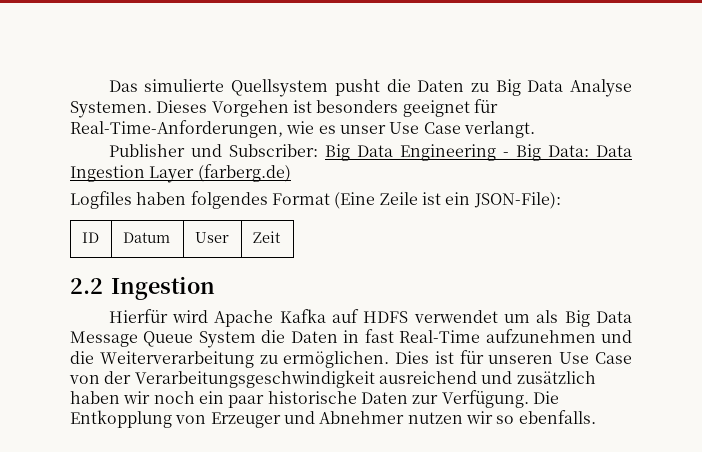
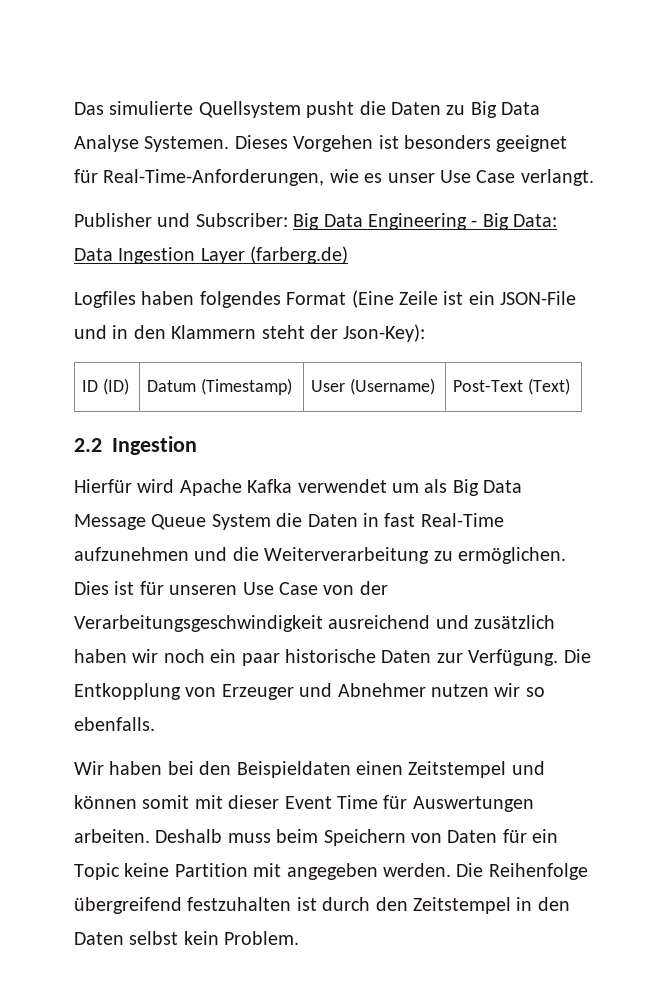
[473,192,561,209] JSON-File): -> [500,291,577,305] [74,324,426,342] JSON-File und in den Klammern steht der Json-Key):
(99, 237) none -> [102,378,129,395] (ID)
(170, 237) none -> [200,378,292,395] (Timestamp)
[252,231,281,243] | Zeit -> [349,378,435,395] [453,378,570,395] (Username) | Post-Text (Text)
[332,309,409,323] auf HDFS -> (293, 486) none
(596, 417) none -> [74,761,545,778] [74,795,534,812] [74,829,559,846] [74,863,588,880] [74,897,570,914] [74,931,300,945] // Wir haben bei den Beispieldaten einen Zeitstempel und können somit mit dieser Event Time für Auswertungen arbeiten. Deshalb muss beim Speichern von Daten für ein Topic keine Partition mit angegeben werden. Die Reihenfolge übergreifend festzuhalten ist durch den Zeitstempel in den Daten selbst kein Problem.

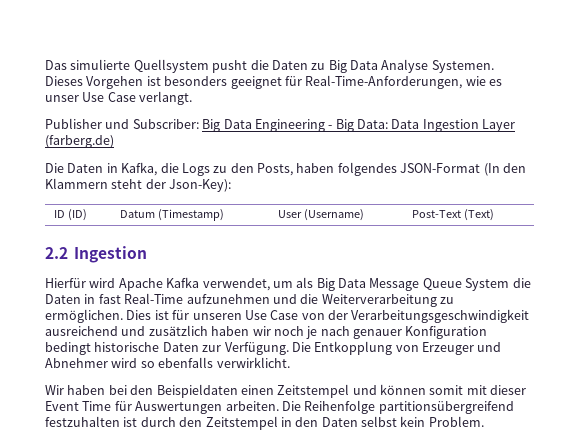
[74,290,577,308] [74,325,129,339] Logfiles haben folgendes Format (Eine Zeile ist ein JSON-File und in -> [45,162,500,176] Die Daten in Kafka, die Logs zu den Posts, haben folgendes JSON-Format (In
[297,479,387,493] verwendet -> [202,278,270,291] verwendet,
[210,649,280,666] ein paar -> [306,326,488,339] [45,342,91,355] je nach genauer Konfiguration bedingt
[431,683,545,697] [74,717,155,731] nutzen wir so ebenfalls. -> [111,357,290,368] wird so ebenfalls verwirklicht.
[155,829,559,846] [74,863,451,880] Deshalb muss beim Speichern von Daten für ein Topic keine Partition mit angegeben werden. -> (279, 406) none
[74,897,182,914] übergreifend -> [378,401,514,414] partitionsübergreifend

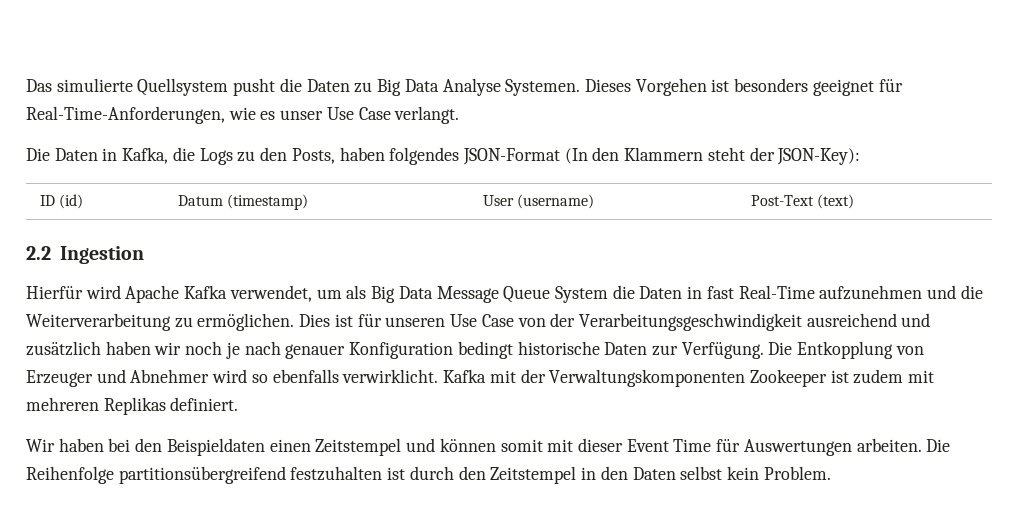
[45,118,516,132] [45,135,114,148] // Publisher und Subscriber: Big Data Engineering - Big Data: Data Ingestion Layer (farberg.de) -> (460, 115) none
[169,179,232,192] Json-Key): -> [777,148,861,165] JSON-Key):
[67,209,87,221] (ID) -> [58,194,83,209] (id)
[157,209,224,221] (Timestamp) -> [226,194,308,210] (timestamp)
[303,209,364,221] (Username) -> [516,194,594,209] (username)
[463,209,494,221] (Text) -> [816,194,854,209] (text)
(290, 362) none -> [443,369,935,387] [26,397,239,415] Kafka mit der Verwaltungskomponenten Zookeeper ist zudem mit mehreren Replikas definiert.

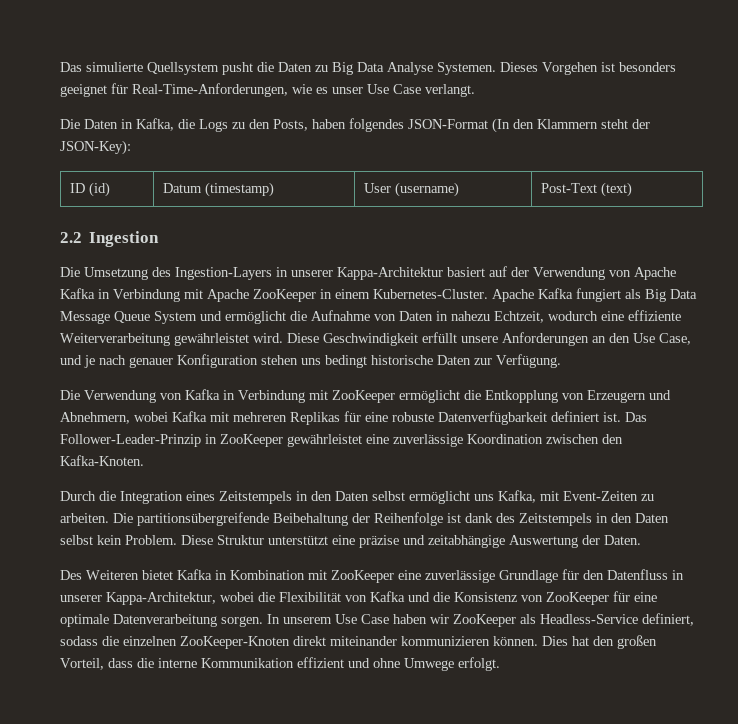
[26,285,342,303] Hierfür wird Apache Kafka verwendet, um -> [60,266,676,280] [60,288,621,302] Die Umsetzung des Ingestion-Layers in unserer Kappa-Architektur basiert auf der Verwendung von Apache Kafka in Verbindung mit Apache ZooKeeper in einem Kubernetes-Cluster. Apache Kafka fungiert
[612,285,983,300] [26,313,931,331] [26,341,223,356] die Daten in fast Real-Time aufzunehmen und die Weiterverarbeitung zu ermöglichen. Dies ist für unseren Use Case von der Verarbeitungsgeschwindigkeit ausreichend und zusätzlich haben wir noch -> [200,310,681,324] [60,332,691,346] [60,355,82,365] und ermöglicht die Aufnahme von Daten in nahezu Echtzeit, wodurch eine effiziente Weiterverarbeitung gewährleistet wird. Diese Geschwindigkeit erfüllt unsere Anforderungen an den Use Case, und
(454, 350) none -> [261,355,321,365] stehen uns
[768,341,924,359] [26,369,935,387] [26,397,239,415] [26,438,951,456] [26,466,577,484] Die Entkopplung von Erzeuger und Abnehmer wird so ebenfalls verwirklicht. Kafka mit der Verwaltungskomponenten Zookeeper ist zudem mit mehreren Replikas definiert. // Wir haben bei den Beispieldaten einen Zeitstempel und können somit mit dieser Event Time für Auswertungen arbeiten. Die Reihenfolge partitionsübergreifend festzuhalten ist durch den Zeitstempel -> [60,389,671,403] [60,411,647,425] [60,434,623,447] [60,455,144,466] [60,490,654,504] [60,512,592,526] // Die Verwendung von Kafka in Verbindung mit ZooKeeper ermöglicht die Entkopplung von Erzeugern und Abnehmern, wobei Kafka mit mehreren Replikas für eine robuste Datenverfügbarkeit definiert ist. Das Follower-Leader-Prinzip in ZooKeeper gewährleistet eine zuverlässige Koordination zwischen den Kafka-Knoten. // Durch die Integration eines Zeitstempels in den Daten selbst ermöglicht uns Kafka, mit Event-Zeiten zu arbeiten. Die partitionsübergreifende Beibehaltung der Reihenfolge ist dank des Zeitstempels
(831, 473) none -> [181,535,641,548] [60,569,684,583] [60,591,657,605] [60,613,694,627] [60,635,657,649] [60,657,500,671] Diese Struktur unterstützt eine präzise und zeitabhängige Auswertung der Daten. // Des Weiteren bietet Kafka in Kombination mit ZooKeeper eine zuverlässige Grundlage für den Datenfluss in unserer Kappa-Architektur, wobei die Flexibilität von Kafka und die Konsistenz von ZooKeeper für eine optimale Datenverarbeitung sorgen. In unserem Use Case haben wir ZooKeeper als Headless-Service definiert, sodass die einzelnen ZooKeeper-Knoten direkt miteinander kommunizieren können. Dies hat den großen Vorteil, dass die interne Kommunikation effizient und ohne Umwege erfolgt.

